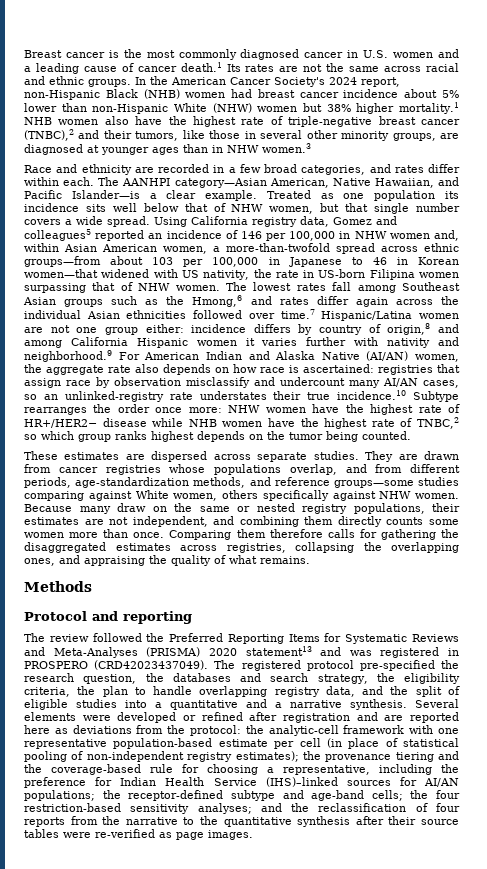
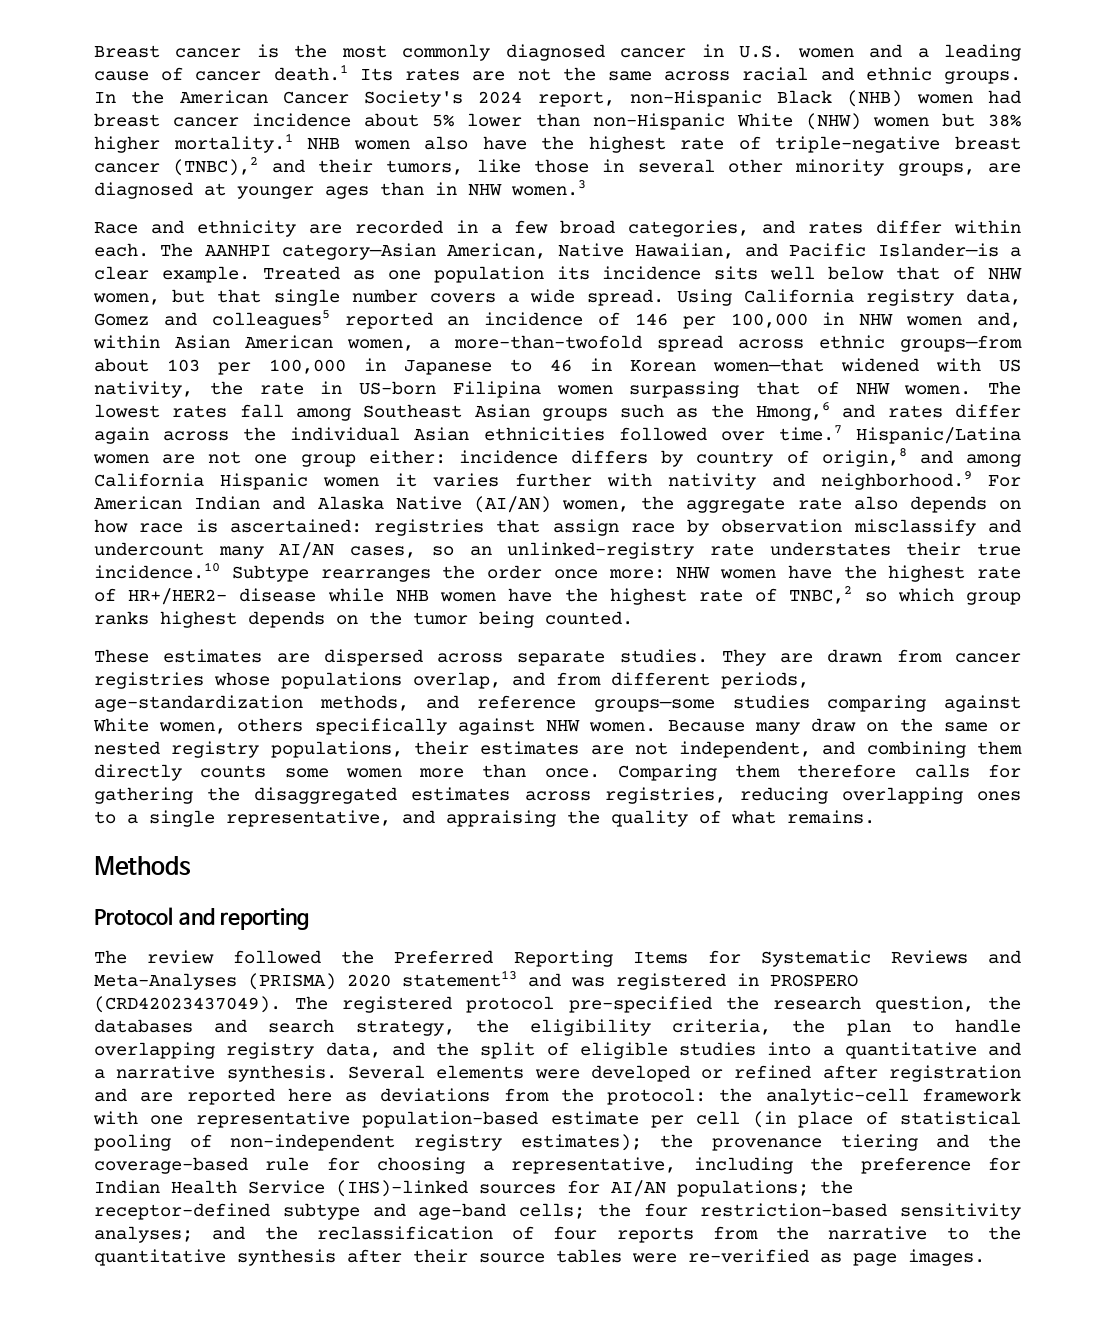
[295,542,459,553] [24,558,55,566] collapsing the overlapping ones, -> [739,787,1021,804] [94,810,391,827] reducing overlapping ones to a single representative,

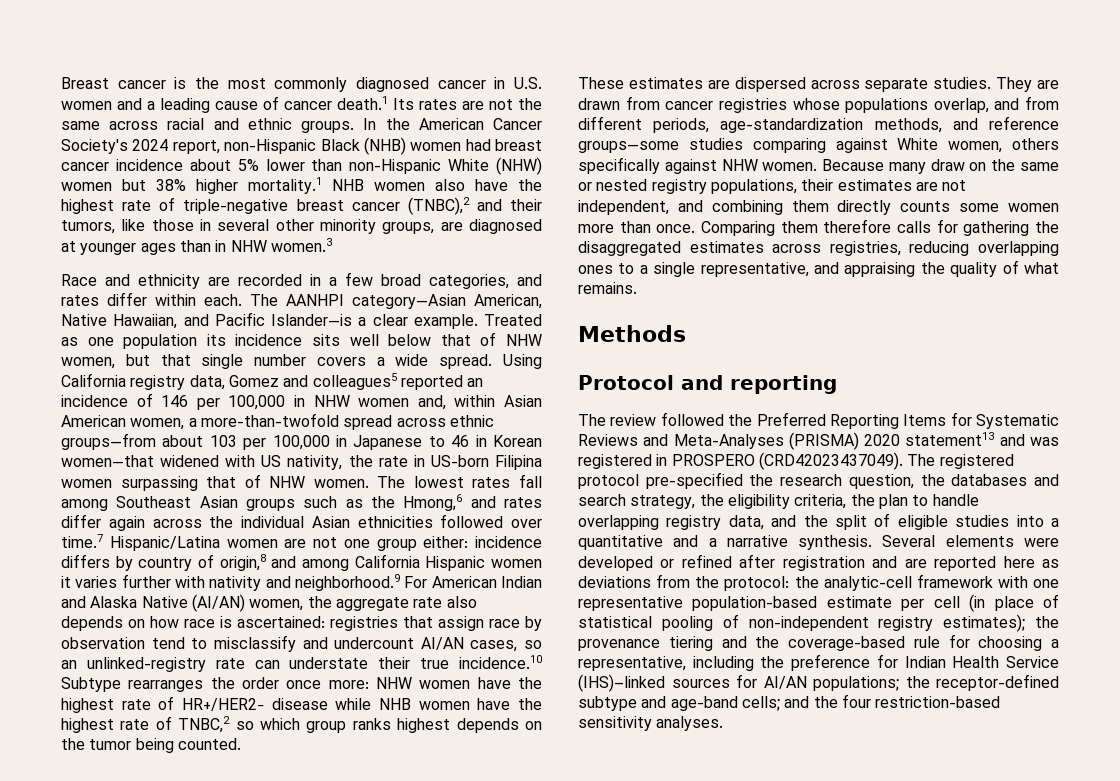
(843, 526) none -> [151,637,208,649] tend to
[218,546,264,559] many -> (415, 643) none
[769,542,891,556] understates -> [254,657,369,669] can understate
(585, 1211) none -> [784,696,810,708] and
[94,1226,1021,1243] [94,1249,985,1266] analyses; and the reclassification of four reports from the narrative to the quantitative synthesis after their source tables were re-verified as page images. -> [656,716,724,731] analyses.

